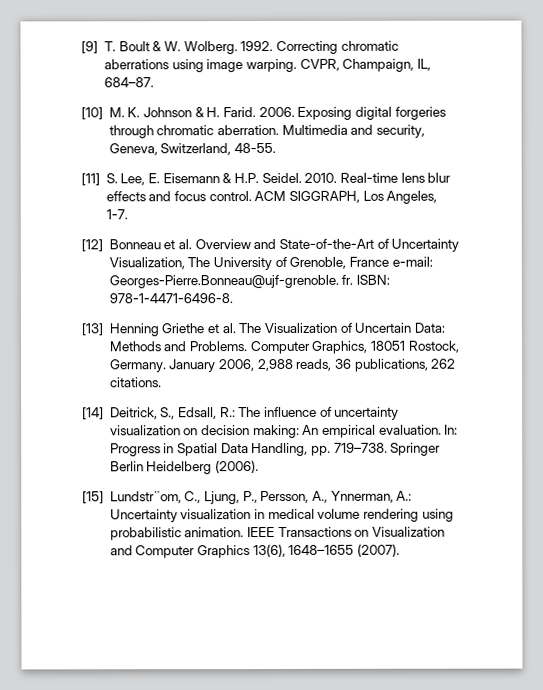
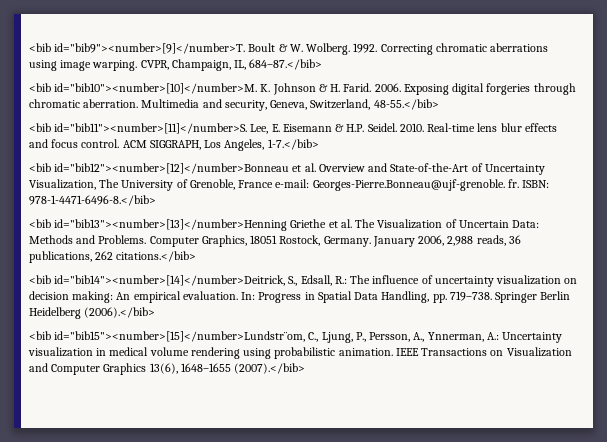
[81,41,117,54] [9] T. -> [29,43,246,54] <bib id="bib9"><number>[9]</number>T.
[104,77,155,88] [81,107,125,120] 684–87. // [10] M. -> [249,59,323,70] [29,83,258,94] 684–87.</bib> // <bib id="bib10"><number>[10]</number>M.
[234,142,277,154] [81,173,118,186] 48-55. // [11] S. -> [373,99,439,110] [29,123,248,134] 48-55.</bib> // <bib id="bib11"><number>[11]</number>S.
[105,209,128,220] [81,239,161,252] 1-7. // [12] Bonneau -> [267,139,319,150] [29,163,290,174] 1-7.</bib> // <bib id="bib12"><number>[12]</number>Bonneau
[108,293,233,304] [81,323,159,337] 978-1-4471-6496-8. // [13] Henning -> [29,195,156,206] [29,219,288,231] 978-1-4471-6496-8.</bib> // <bib id="bib13"><number>[13]</number>Henning
[109,377,162,388] [82,407,158,420] citations. // [14] Deitrick, -> [116,251,197,262] [29,275,286,286] citations.</bib> // <bib id="bib14"><number>[14]</number>Deitrick,
[215,460,260,474] [82,491,182,504] (2006). // [15] Lundstr¨om, -> [84,307,156,318] [29,331,306,342] (2006).</bib> // <bib id="bib15"><number>[15]</number>Lundstr¨om,
[356,543,400,557] (2007). -> [234,363,306,374] (2007).</bib>

